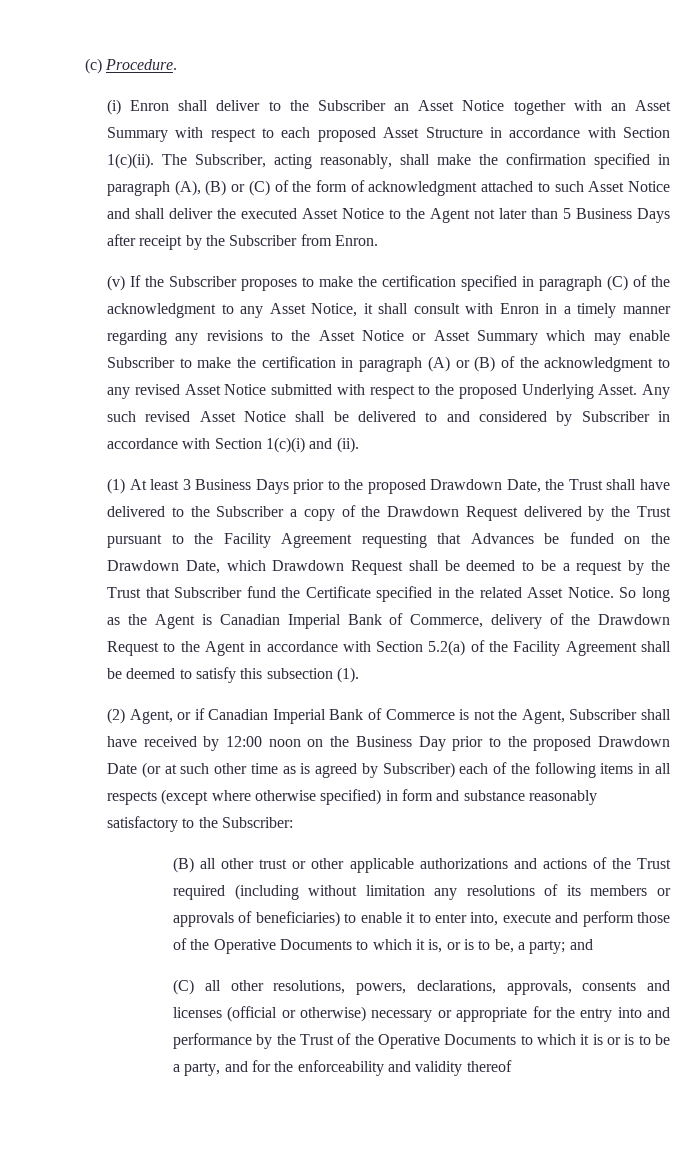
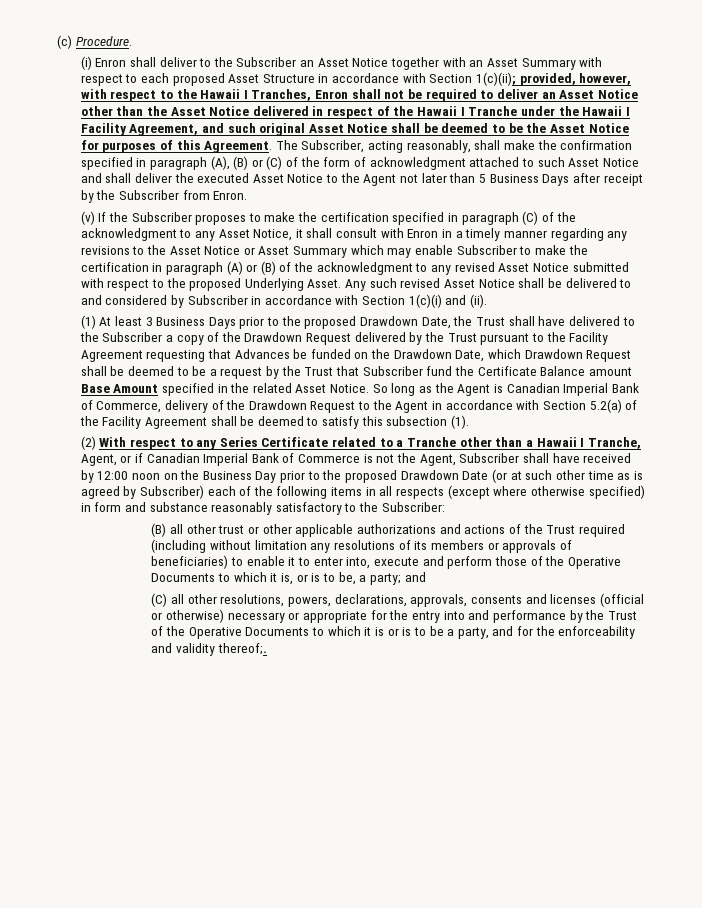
[107,153,155,169] 1(c)(ii). -> [476,72,632,86] [80,89,638,102] [80,106,630,119] [80,123,629,136] [80,140,273,153] 1(c)(ii); provided, however, with respect to the Hawaii I Tranches, Enron shall not be required to deliver an Asset Notice other than the Asset Notice delivered in respect of the Hawaii I Tranche under the Hawaii I Facility Agreement, and such original Asset Notice shall be deemed to be the Asset Notice for purposes of this Agreement.
(371, 592) none -> [540,366,632,376] [80,384,159,393] Balance amount Base Amount
(126, 716) none -> [99,437,641,450] With respect to any Series Certificate related to a Tranche other than a Hawaii I Tranche,
[466,1060,512,1072] thereof -> [217,643,267,655] thereof;.

